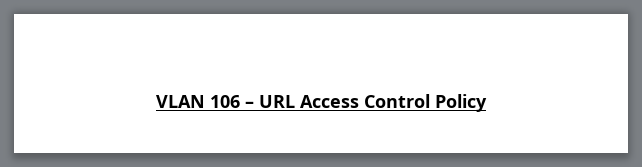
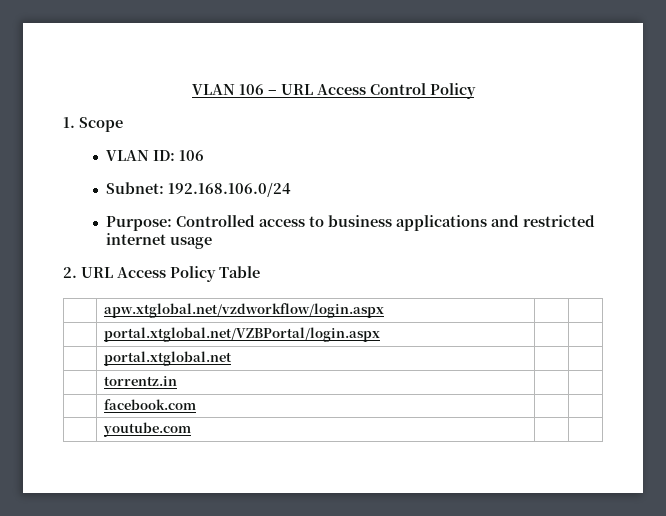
(487, 103) none -> [63,117,123,132] [105,150,204,161] [105,182,291,197] [105,215,595,231] [105,233,212,249] [63,266,260,282] [103,303,384,318] [103,327,380,342] [103,351,232,366] [103,376,177,386] [103,399,196,410] [102,422,191,437] // 1. Scope // VLAN ID: 106 // Subnet: 192.168.106.0/24 // Purpose: Controlled access to business applications and restricted internet usage // 2. URL Access Policy Table // | apw.xtglobal.net/vzdworkflow/login.aspx | | // | portal.xtglobal.net/VZBPortal/login.aspx | | // | portal.xtglobal.net | | // | torrentz.in | | // | facebook.com | | // | youtube.com | |

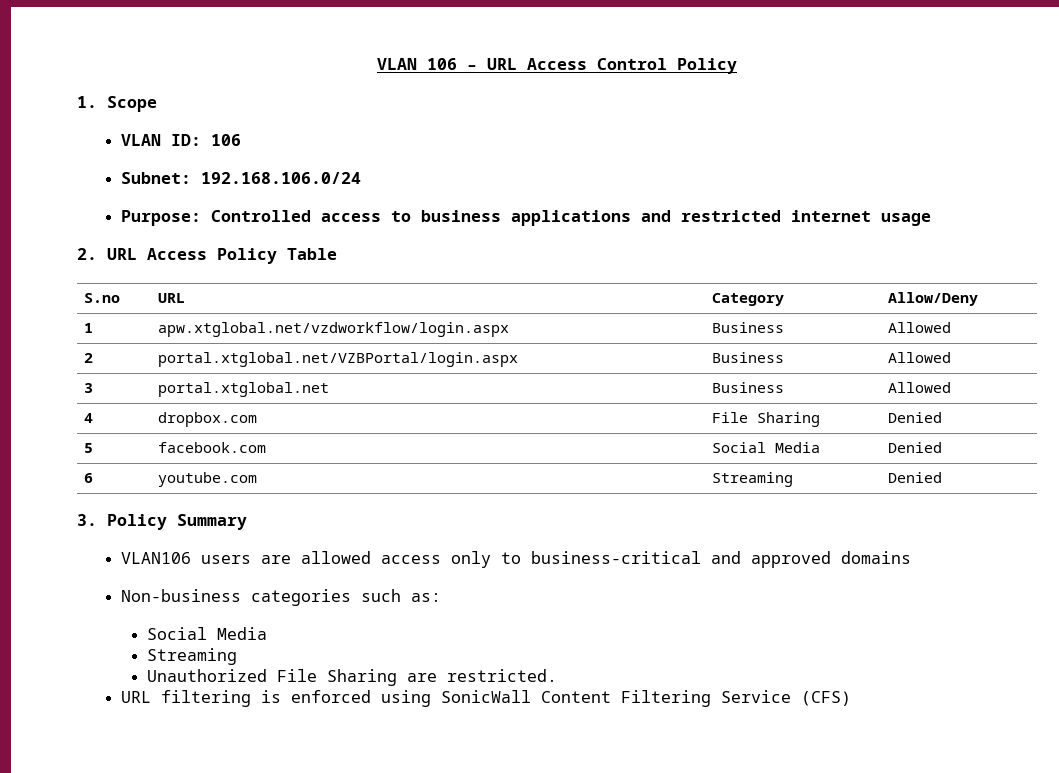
[103,303,384,318] [103,327,380,342] [103,351,232,366] [103,376,177,386] [103,399,196,410] [102,422,191,437] | apw.xtglobal.net/vzdworkflow/login.aspx | | // | portal.xtglobal.net/VZBPortal/login.aspx | | // | portal.xtglobal.net | | // | torrentz.in | | // | facebook.com | | // | youtube.com | | -> [83,293,120,303] [157,293,185,303] [711,293,784,306] [887,292,978,306] [83,323,93,333] [157,322,509,337] [711,322,784,333] [887,322,951,333] [83,353,93,363] [157,352,518,367] [711,352,784,363] [887,352,951,363] [83,383,93,393] [157,382,329,397] [711,382,784,393] [887,382,951,393] [83,413,93,423] [157,412,257,427] [711,412,820,427] [887,412,942,423] [83,443,93,453] [157,442,266,453] [711,442,820,453] [887,442,942,453] [83,473,93,483] [157,472,257,487] [711,472,793,487] [887,472,942,483] [77,514,247,530] [121,551,912,568] [121,589,442,606] [147,627,268,640] [147,648,238,665] [147,669,558,686] [121,690,852,707] S.no | URL | Category | Allow/Deny // 1 | apw.xtglobal.net/vzdworkflow/login.aspx | Business | Allowed // 2 | portal.xtglobal.net/VZBPortal/login.aspx | Business | Allowed // 3 | portal.xtglobal.net | Business | Allowed // 4 | dropbox.com | File Sharing | Denied // 5 | facebook.com | Social Media | Denied // 6 | youtube.com | Streaming | Denied // 3. Policy Summary // VLAN106 users are allowed access only to business-critical and approved domains // Non-business categories such as: // Social Media // Streaming // Unauthorized File Sharing are restricted. // URL filtering is enforced using SonicWall Content Filtering Service (CFS)

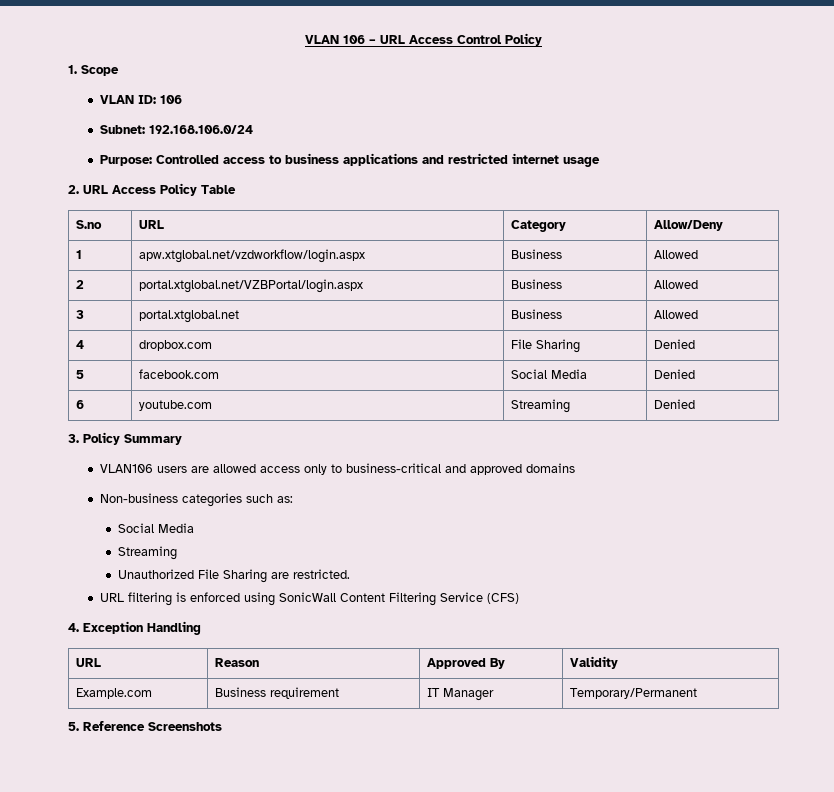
(852, 698) none -> [68,621,201,635] [75,658,101,667] [214,658,259,667] [426,658,505,669] [569,656,618,669] [75,688,152,699] [214,687,339,699] [426,688,494,701] [569,688,697,699] [68,721,222,731] // 4. Exception Handling // URL | Reason | Approved By | Validity // Example.com | Business requirement | IT Manager | Temporary/Permanent // 5. Reference Screenshots

